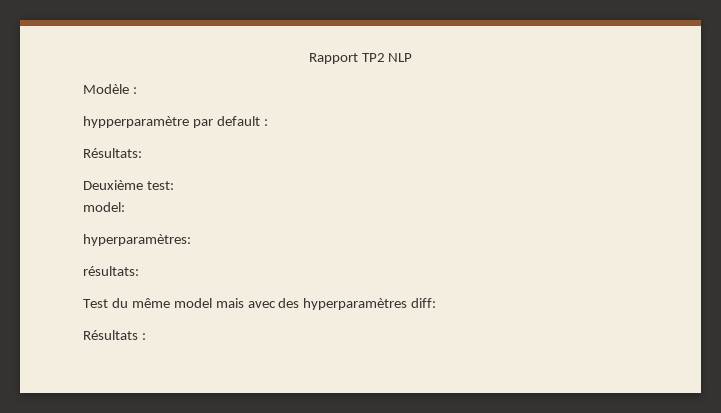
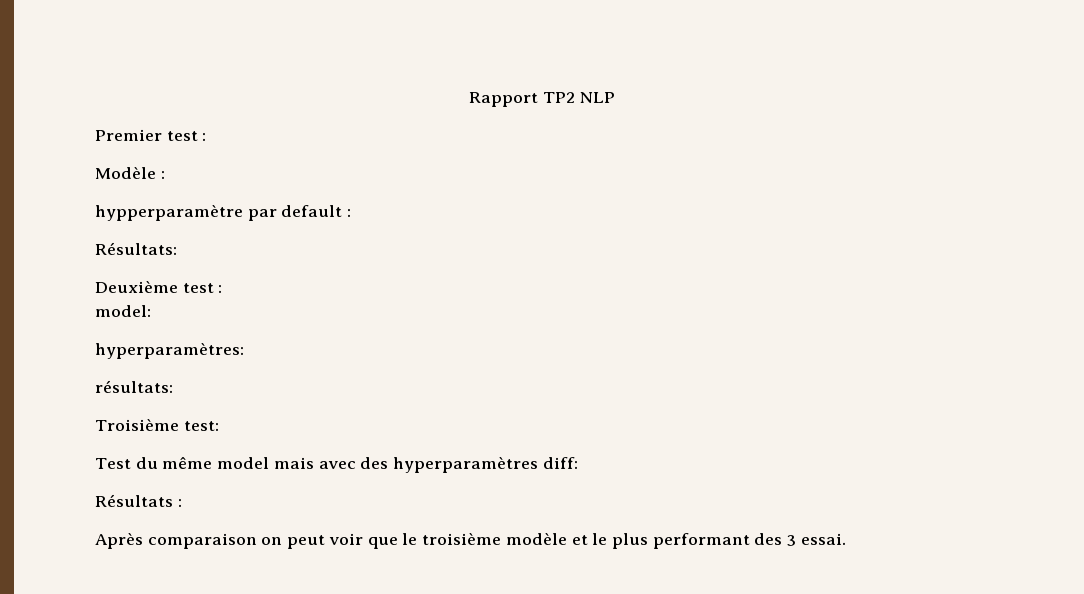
(413, 57) none -> [95,129,207,141] // Premier test :
[146,181,174,190] test: -> [182,283,223,293] test :
(139, 271) none -> [95,419,219,431] // Troisième test:
(146, 336) none -> [95,533,846,549] // Après comparaison on peut voir que le troisième modèle et le plus performant des 3 essai.

